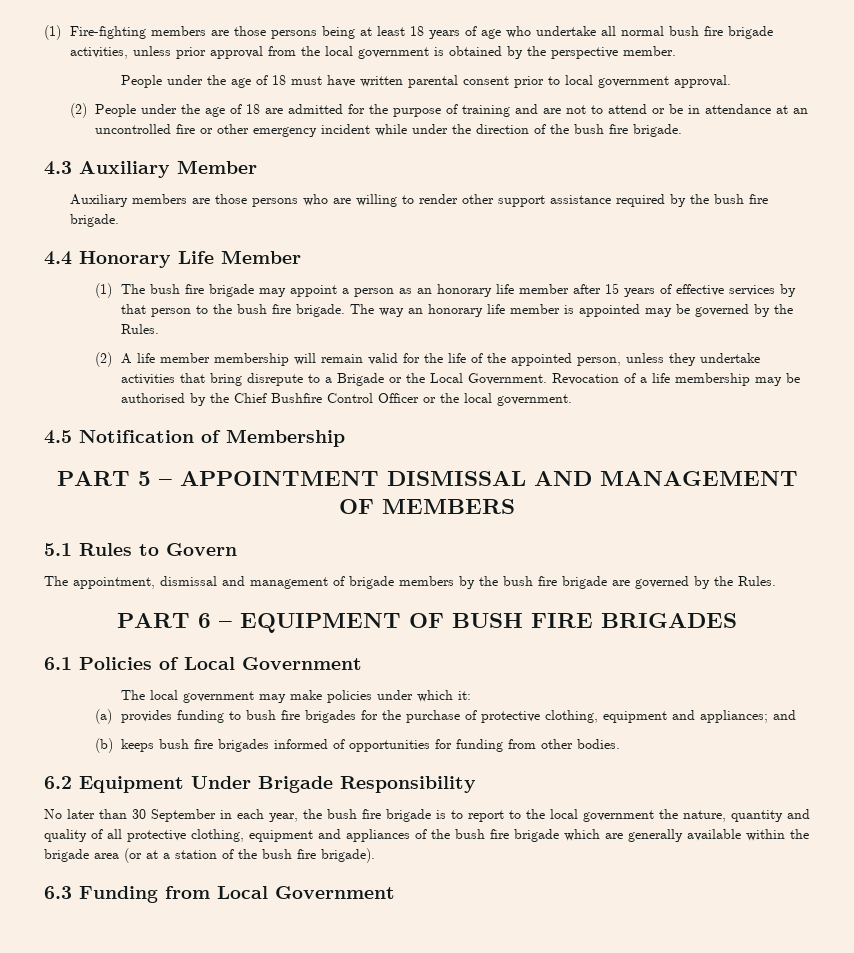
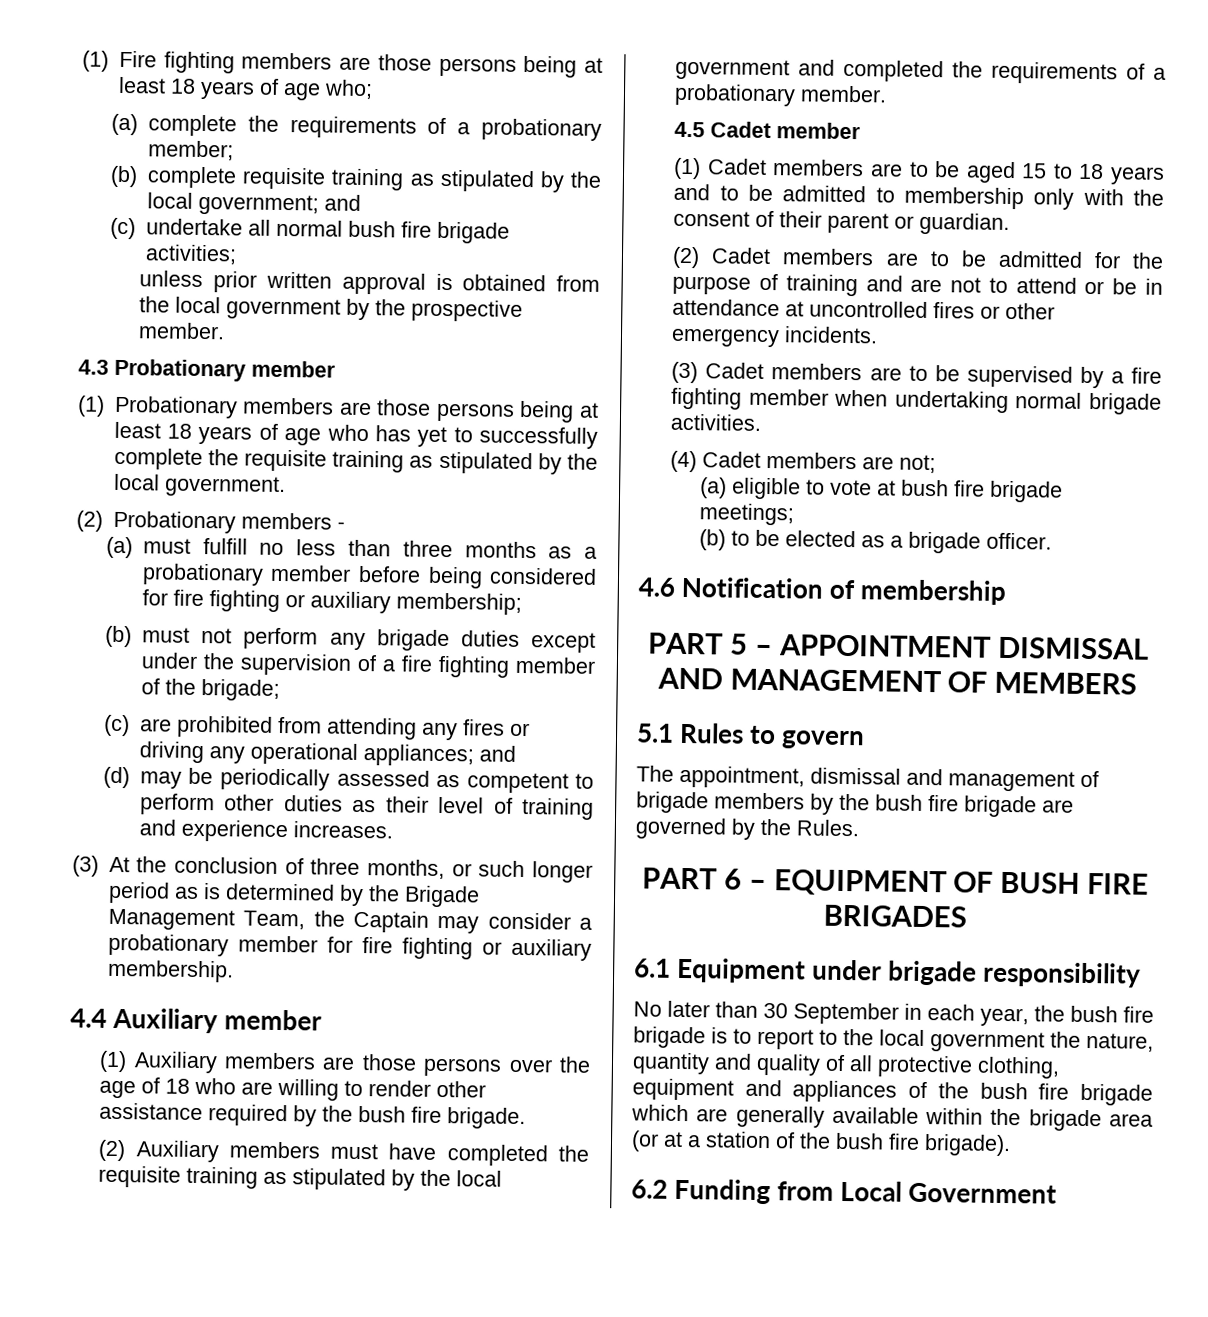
[44,25,146,40] (1) Fire-fighting -> [82,50,603,78] [117,76,373,101] [111,113,602,141] [147,140,234,161] [110,165,602,193] [146,192,361,216] [110,217,510,244] [144,244,237,265] [139,270,600,295] [139,296,524,322] [138,322,226,340] [78,358,336,382] [77,395,238,419] (1) Fire fighting members are those persons being at least 18 years of age who; // (a) complete the requirements of a probationary member; // (b) complete requisite training as stipulated by the local government; and // (c) undertake all normal bush fire brigade activities; // unless prior written approval is obtained from the local government by the prospective member. // 4.3 Probationary member // (1) Probationary
[535,26,773,39] [69,46,676,59] [120,75,731,88] [69,103,284,118] undertake all normal bush fire brigade activities, unless prior approval from the local government is obtained by the perspective member. // People under the age of 18 must have written parental consent prior to local government approval. // (2) People under the age of 18 are -> [374,425,598,449] [113,447,598,475] [113,473,286,498] [76,510,345,534] [106,536,597,559] [141,563,597,589] [141,589,522,615] [105,625,596,653] [140,652,596,678] [140,678,280,701] [104,714,530,741] [138,741,516,767] [103,766,594,794] [139,793,594,820] [138,819,393,843] [72,855,593,883] [107,881,480,908] [107,908,592,934] [107,933,592,961] [106,959,234,983] [70,1007,323,1034] [99,1050,591,1077] [99,1077,487,1101] [99,1102,527,1130] [98,1139,589,1167] [98,1165,503,1191] [675,58,1166,85] [674,83,888,107] [674,121,862,140] [673,157,1165,185] [673,183,1164,210] [673,210,1011,236] [672,246,987,269] has yet to successfully complete the requisite training as stipulated by the local government. // (2) Probationary members - // (a) must fulfill no less than three months as a probationary member before being considered for fire fighting or auxiliary membership; // (b) must not perform any brigade duties except under the supervision of a fire fighting member of the brigade; // (c) are prohibited from attending any fires or driving any operational appliances; and // (d) may be periodically assessed as competent to perform other duties as their level of training and experience increases. // (3) At the conclusion of three months, or such longer period as is determined by the Brigade Management Team, the Captain may consider a probationary member for fire fighting or auxiliary membership. // 4.4 Auxiliary member // (1) Auxiliary members are those persons over the age of 18 who are willing to render other assistance required by the bush fire brigade. // (2) Auxiliary members must have completed the requisite training as stipulated by the local government and completed the requirements of a probationary member. // 4.5 Cadet member // (1) Cadet members are to be aged 15 to 18 years and to be admitted to membership only with the consent of their parent or guardian. // (2) Cadet members are to be
[793,108,809,114] [95,124,683,137] [44,160,257,178] [69,194,768,207] [69,214,119,227] [44,250,301,268] [95,283,796,298] [120,304,793,317] [120,324,159,334] [95,352,760,367] [120,373,800,386] [120,393,572,406] [44,430,72,444] an uncontrolled fire or other emergency incident while under the direction of the bush fire brigade. // 4.3 Auxiliary Member // Auxiliary members are those persons who are willing to render other support assistance required by the bush fire brigade. // 4.4 Honorary Life Member // (1) The bush fire brigade may appoint a person as an honorary life member after 15 years of effective services by that person to the bush fire brigade. The way an honorary life member is appointed may be governed by the Rules. // (2) A life member membership will remain valid for the life of the appointed person, unless they undertake activities that bring disrepute to a Brigade or the Local Government. Revocation of a life membership may be authorised by the Chief Bushfire Control Officer or the local government. // 4.5 -> [809,300,1056,320] [671,326,879,348] [671,361,1162,389] [671,387,1162,415] [670,413,763,431] [670,450,937,474] [699,477,1064,503] [699,503,795,526] [699,529,1053,554] [638,577,676,597] uncontrolled fires or other emergency incidents. // (3) Cadet members are to be supervised by a fire fighting member when undertaking normal brigade activities. // (4) Cadet members are not; // (a) eligible to vote at bush fire brigade meetings; // (b) to be elected as a brigade officer. // 4.6
[226,429,345,447] Membership -> [860,579,1007,605] membership
[166,543,237,556] Govern -> [781,730,866,750] govern
[79,657,362,670] [120,690,471,703] [95,709,796,724] [95,738,620,753] [44,776,476,793] Policies of Local Government // The local government may make policies under which it: // (a) provides funding to bush fire brigades for the purchase of protective clothing, equipment and appliances; and // (b) keeps bush fire brigades informed of opportunities for funding from other bodies. // 6.2 Equipment Under Brigade Responsibility -> [676,957,1142,988] Equipment under brigade responsibility
[44,886,72,899] 6.3 -> [631,1179,668,1199] 6.2

